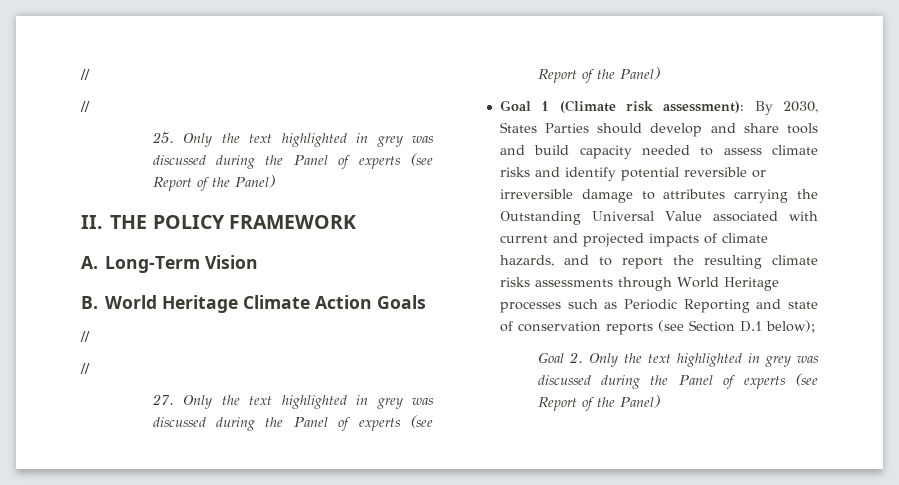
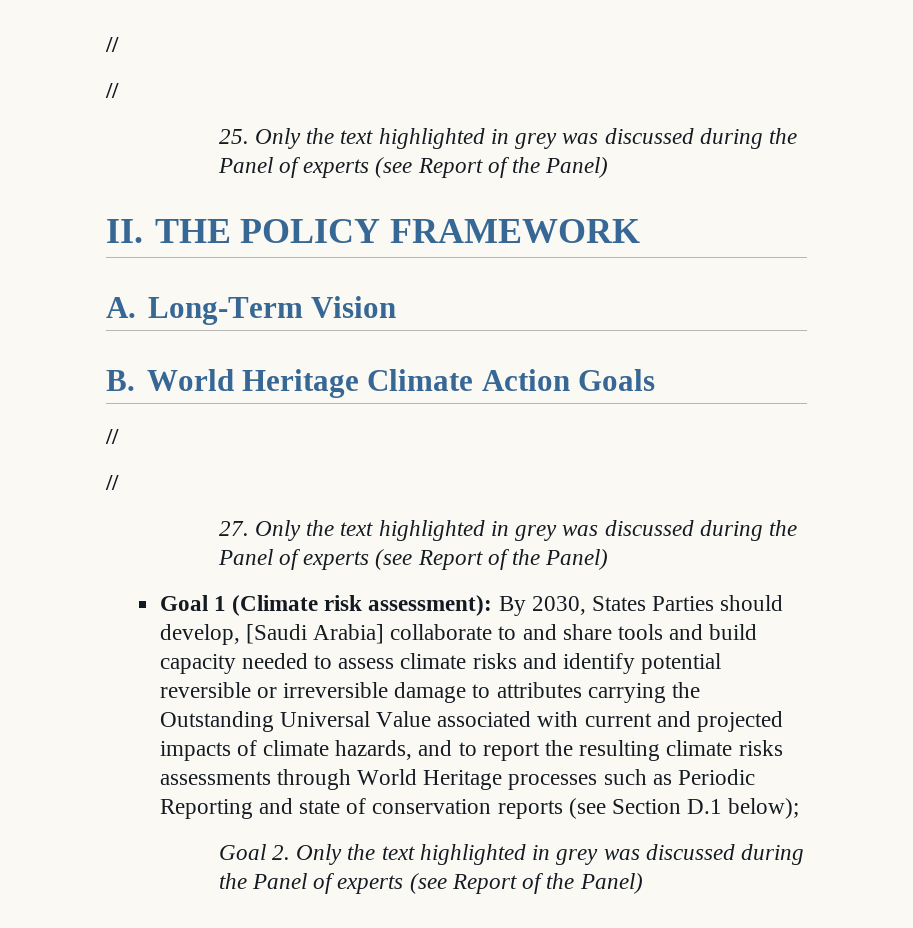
[650,123,703,137] develop -> [159,624,517,645] develop, [Saudi Arabia] collaborate to

